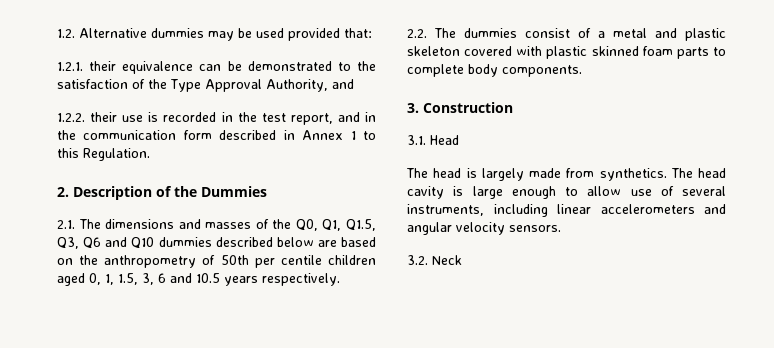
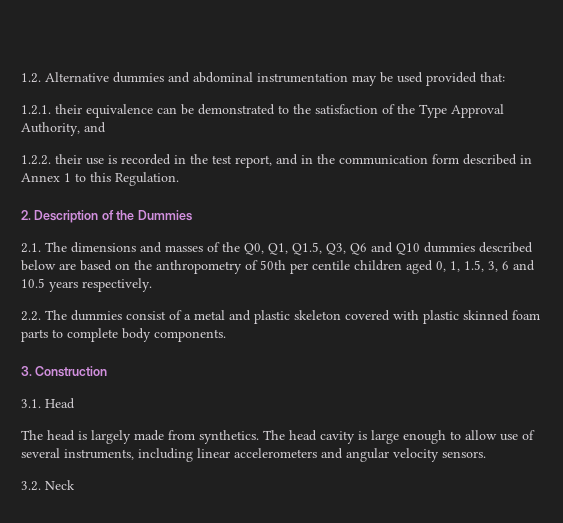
(204, 33) none -> [168,72,348,83] and abdominal instrumentation

